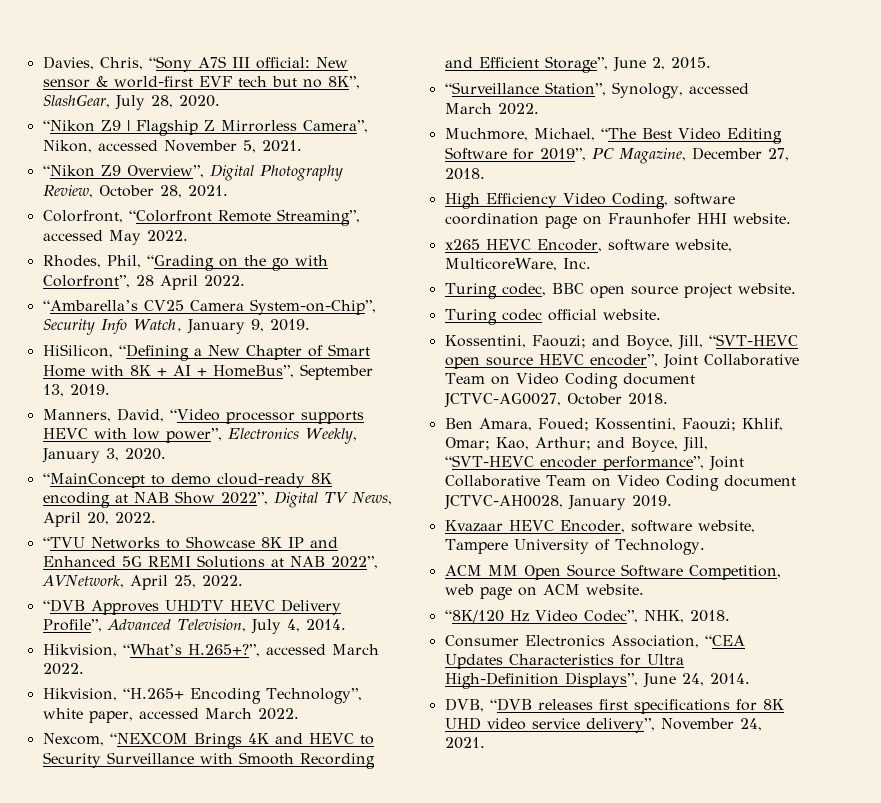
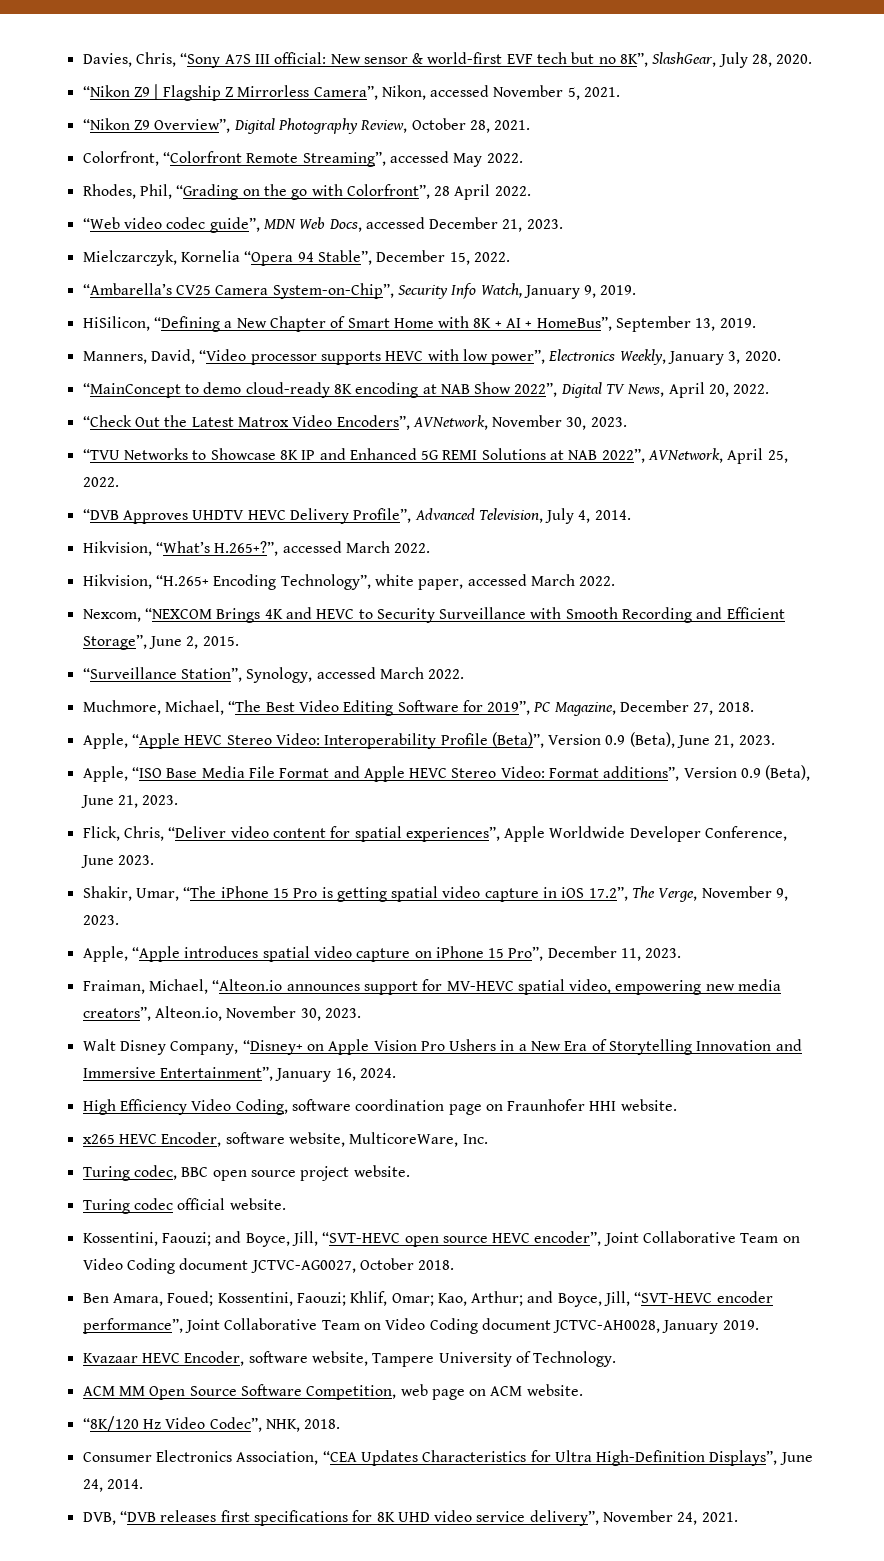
(245, 281) none -> [82,217,563,233] [82,250,510,266] // “Web video codec guide”, MDN Web Docs, accessed December 21, 2023. // Mielczarczyk, Kornelia “Opera 94 Stable”, December 15, 2022.
(156, 518) none -> [82,415,627,430] // “Check Out the Latest Matrox Video Encoders”, AVNetwork, November 30, 2023.
(485, 174) none -> [82,732,775,749] [82,765,811,782] [80,795,179,808] [82,826,788,842] [80,855,154,868] [82,886,789,902] [82,915,119,925] [82,946,682,962] [82,979,782,995] [82,1006,361,1021] [82,1039,802,1055] [82,1066,396,1082] // Apple, “Apple HEVC Stereo Video: Interoperability Profile (Beta)”, Version 0.9 (Beta), June 21, 2023. // Apple, “ISO Base Media File Format and Apple HEVC Stereo Video: Format additions”, Version 0.9 (Beta), June 21, 2023. // Flick, Chris, “Deliver video content for spatial experiences”, Apple Worldwide Developer Conference, June 2023. // Shakir, Umar, “The iPhone 15 Pro is getting spatial video capture in iOS 17.2”, The Verge, November 9, 2023. // Apple, “Apple introduces spatial video capture on iPhone 15 Pro”, December 11, 2023. // Fraiman, Michael, “Alteon.io announces support for MV-HEVC spatial video, empowering new media creators”, Alteon.io, November 30, 2023. // Walt Disney Company, “Disney+ on Apple Vision Pro Ushers in a New Era of Storytelling Innovation and Immersive Entertainment”, January 16, 2024.

